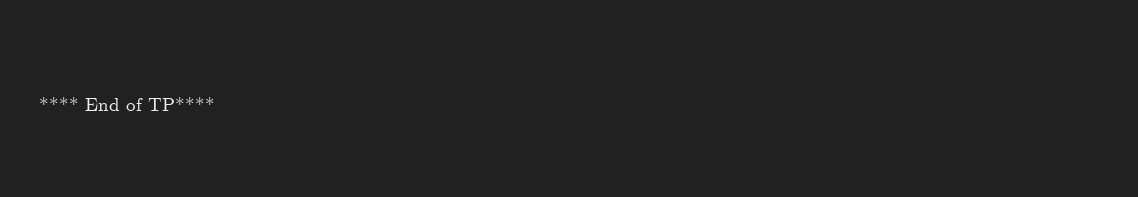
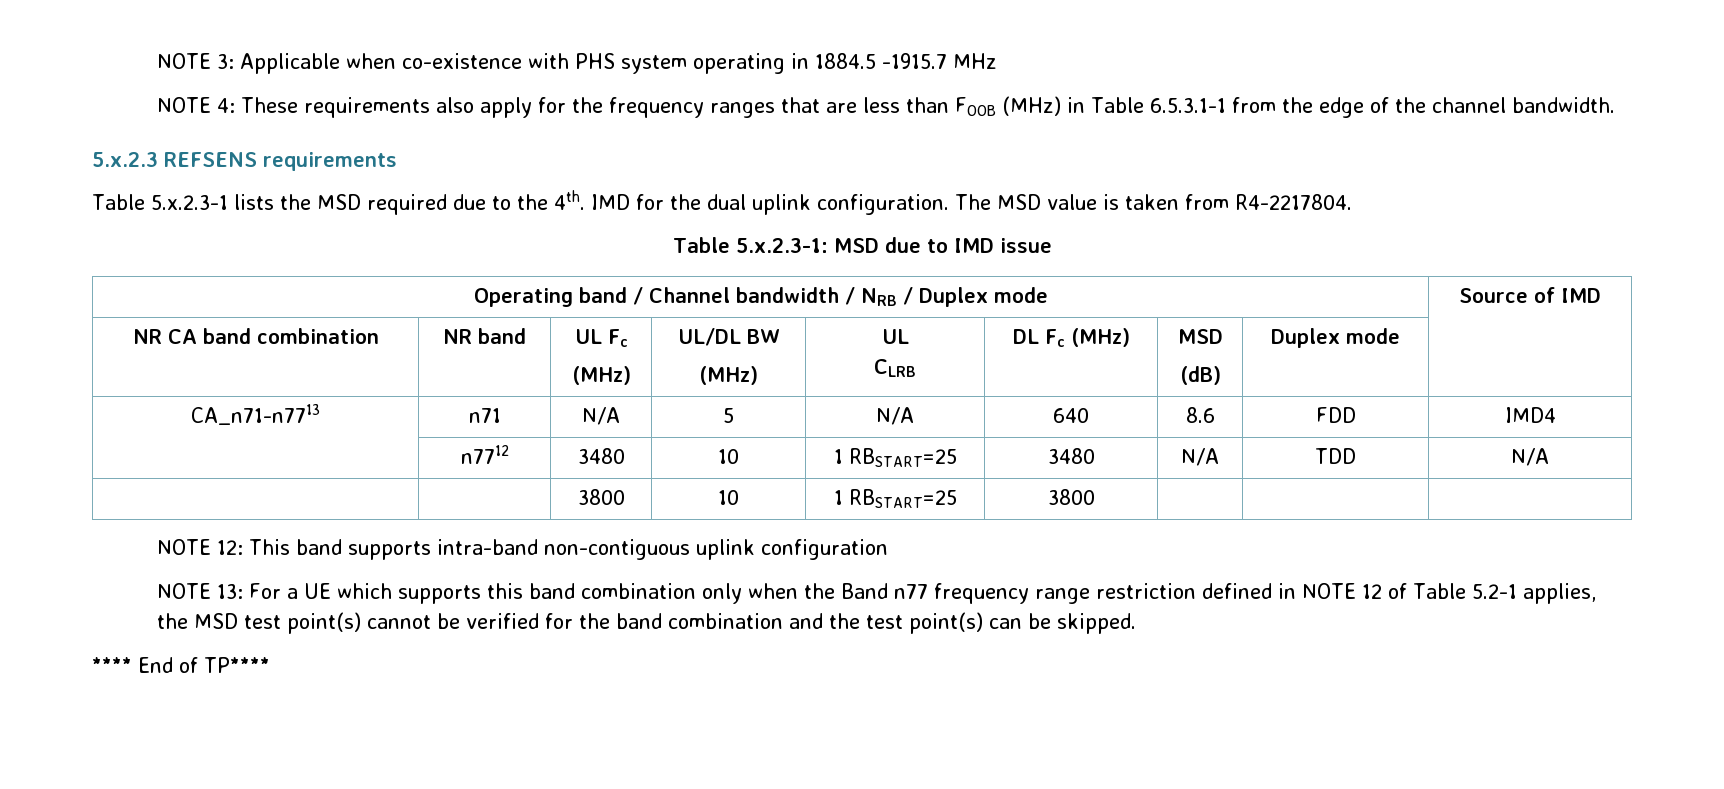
(39, 104) none -> [157,53,998,74] [157,96,1616,118] [92,152,397,171] [92,190,1352,215] [672,237,1052,253] [473,287,1048,307] [1459,287,1601,303] [132,328,379,344] [443,328,526,344] [574,329,628,347] [571,366,631,385] [677,328,780,346] [699,366,758,385] [881,329,909,344] [874,359,916,377] [1012,328,1130,347] [1177,329,1223,344] [1179,366,1221,385] [1271,328,1400,348] [191,404,320,425] [468,408,501,423] [582,407,620,425] [723,408,734,423] [876,407,914,425] [1053,408,1089,423] [1185,407,1215,423] [1315,407,1356,423] [1504,407,1556,423] [460,445,509,464] [577,448,625,464] [718,449,739,464] [833,448,957,467] [1047,448,1095,464] [1181,448,1219,466] [1315,448,1356,464] [1511,448,1549,466] [577,489,625,505] [718,490,739,505] [833,489,957,508] [1047,489,1095,505] [157,539,889,560] [157,583,1597,604] [157,612,1137,634] NOTE 3: Applicable when co-existence with PHS system operating in 1884.5 -1915.7 MHz // NOTE 4: These requirements also apply for the frequency ranges that are less than FOOB (MHz) in Table 6.5.3.1-1 from the edge of the channel bandwidth. // 5.x.2.3 REFSENS requirements // Table 5.x.2.3-1 lists the MSD required due to the 4th. IMD for the dual uplink configuration. The MSD value is taken from R4-2217804. // Table 5.x.2.3-1: MSD due to IMD issue // Operating band / Channel bandwidth / NRB / Duplex mode | Source of IMD // NR CA band combination | NR band | UL Fc // (MHz) | UL/DL BW // (MHz) | UL // CLRB | DL Fc (MHz) | MSD // (dB) | Duplex mode | // CA_n71-n7713 | n71 | N/A | 5 | N/A | 640 | 8.6 | FDD | IMD4 // | n7712 | 3480 | 10 | 1 RBSTART=25 | 3480 | N/A | TDD | N/A // | | 3800 | 10 | 1 RBSTART=25 | 3800 | | | // NOTE 12: This band supports intra-band non-contiguous uplink configuration // NOTE 13: For a UE which supports this band combination only when the Band n77 frequency range restriction defined in NOTE 12 of Table 5.2-1 applies, the MSD test point(s) cannot be verified for the band combination and the test point(s) can be skipped. //

